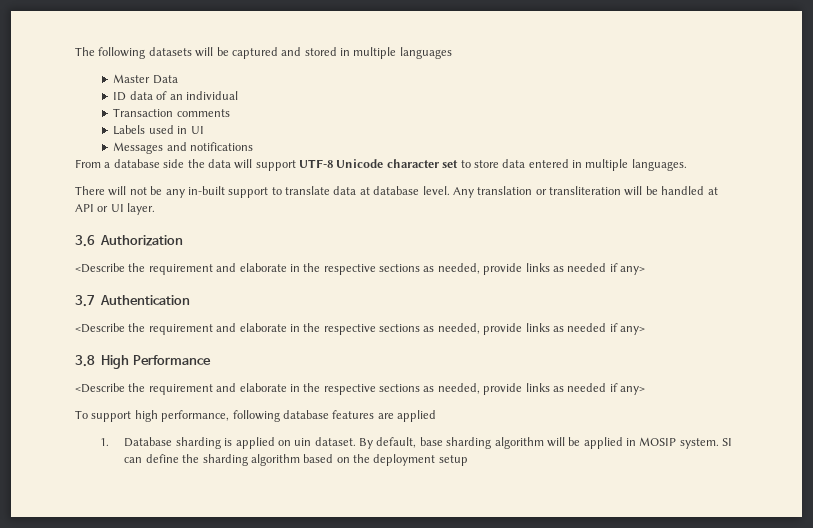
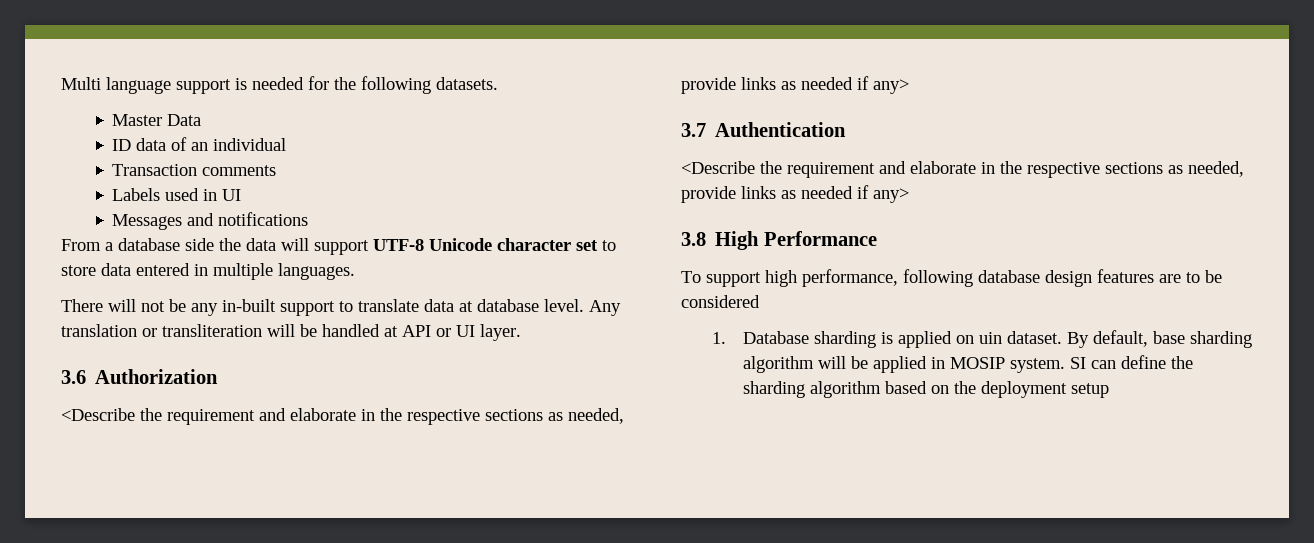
[75,47,452,59] The following datasets will be captured and stored in multiple languages -> [61,76,498,94] Multi language support is needed for the following datasets.
[75,383,645,395] // <Describe the requirement and elaborate in the respective sections as needed, provide links as needed if any> -> (877, 238) none
(329, 414) none -> [1045,270,1092,287] design
[397,410,436,422] applied -> [1186,270,1222,283] [681,295,760,308] to be considered

